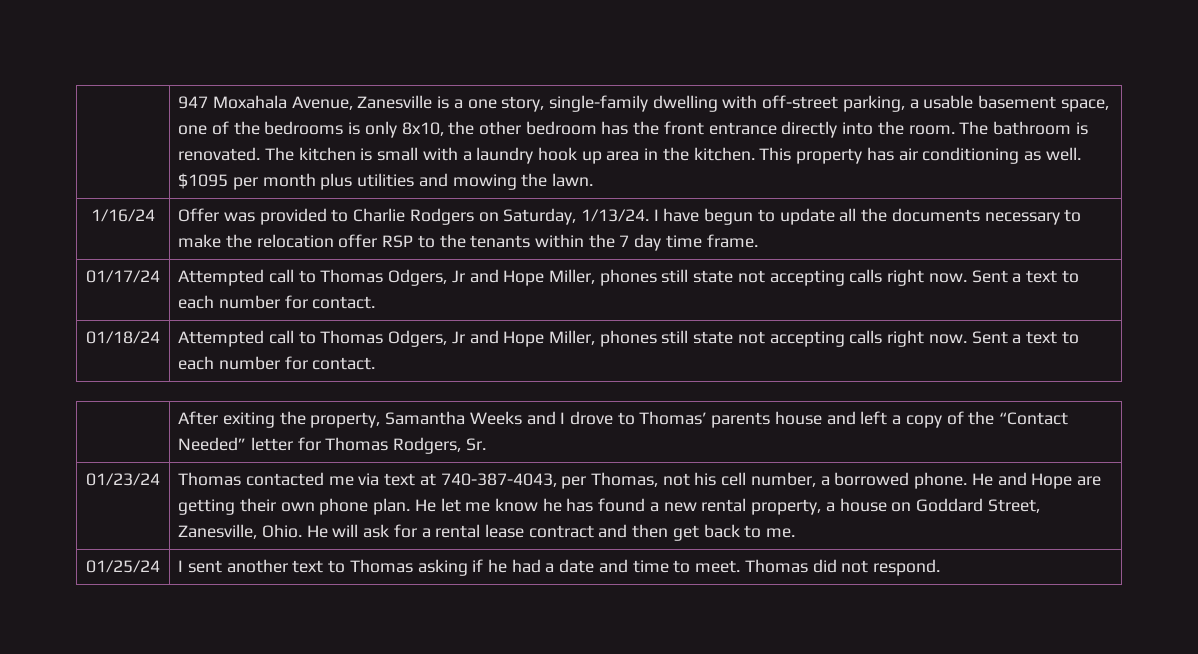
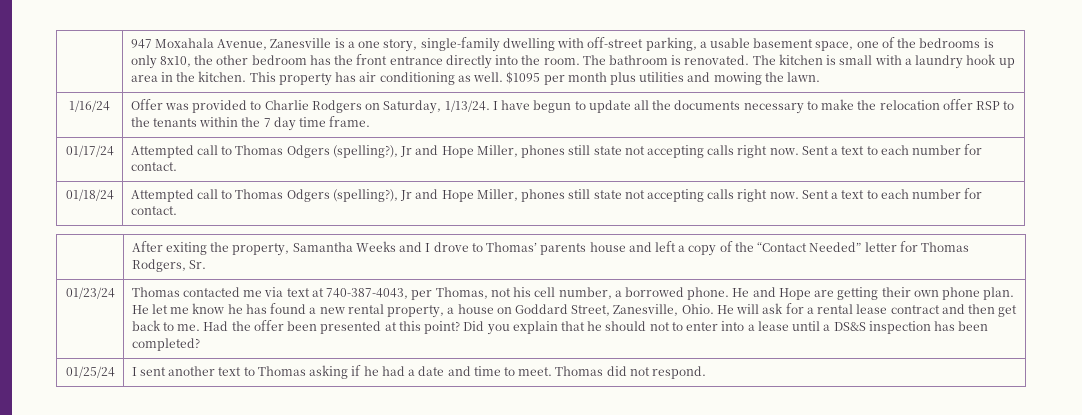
[388,269,448,286] Odgers, -> [286,145,398,158] Odgers (spelling?),
[388,330,448,347] Odgers, -> [286,189,398,202] Odgers (spelling?),
(796, 533) none -> [203,320,989,335] [131,338,200,351] Had the offer been presented at this point? Did you explain that he should not to enter into a lease until a DS&S inspection has been completed?

